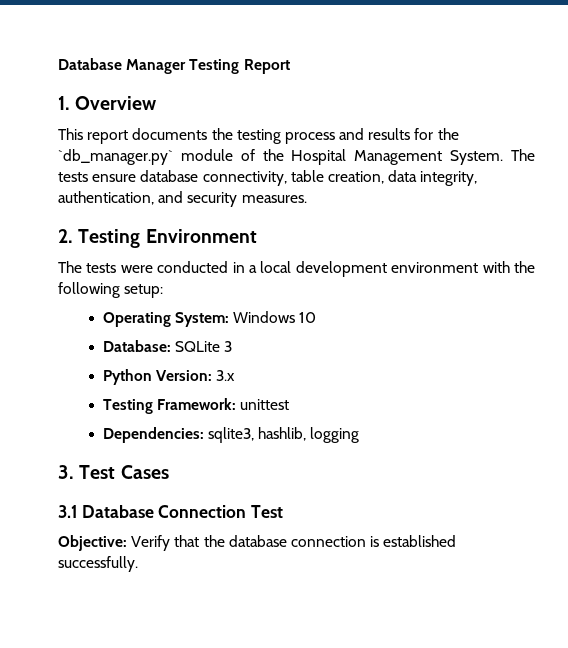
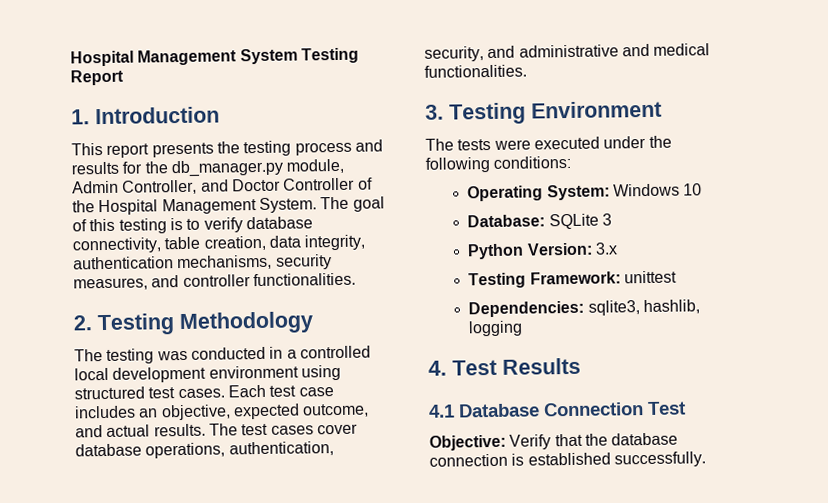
[58,58,187,74] Database Manager -> [70,48,298,67] Hospital Management System
[75,96,157,110] Overview -> [95,106,220,125] Introduction
[132,128,208,140] documents -> [151,142,214,158] presents
[58,149,233,165] `db_manager.py` module -> [170,158,345,178] [72,177,356,195] db_manager.py module, Admin Controller, and Doctor Controller
[58,172,137,182] tests ensure -> [352,196,385,212] [72,217,243,234] goal of this testing is to verify
[58,191,307,207] [58,229,257,248] [58,261,510,277] authentication, and security measures. // 2. Testing Environment // The tests were conducted in a local development environment with -> [73,254,332,271] [73,272,356,291] [73,311,314,336] [74,345,371,364] [74,364,341,383] [74,384,334,400] [74,403,370,421] [75,423,358,438] [75,441,334,459] [424,43,711,62] [424,64,527,78] [425,100,662,125] [425,135,647,151] authentication mechanisms, security measures, and controller functionalities. // 2. Testing Methodology // The testing was conducted in a controlled local development environment using structured test cases. Each test case includes an objective, expected outcome, and actual results. The test cases cover database operations, authentication, security, and administrative and medical functionalities. // 3. Testing Environment // The tests were executed under
[124,284,164,298] setup: -> [493,155,572,169] conditions:
[58,465,169,479] [58,505,77,518] 3. Test Cases // 3.1 -> [428,357,581,376] [428,404,455,418] 4. Test Results // 4.1

